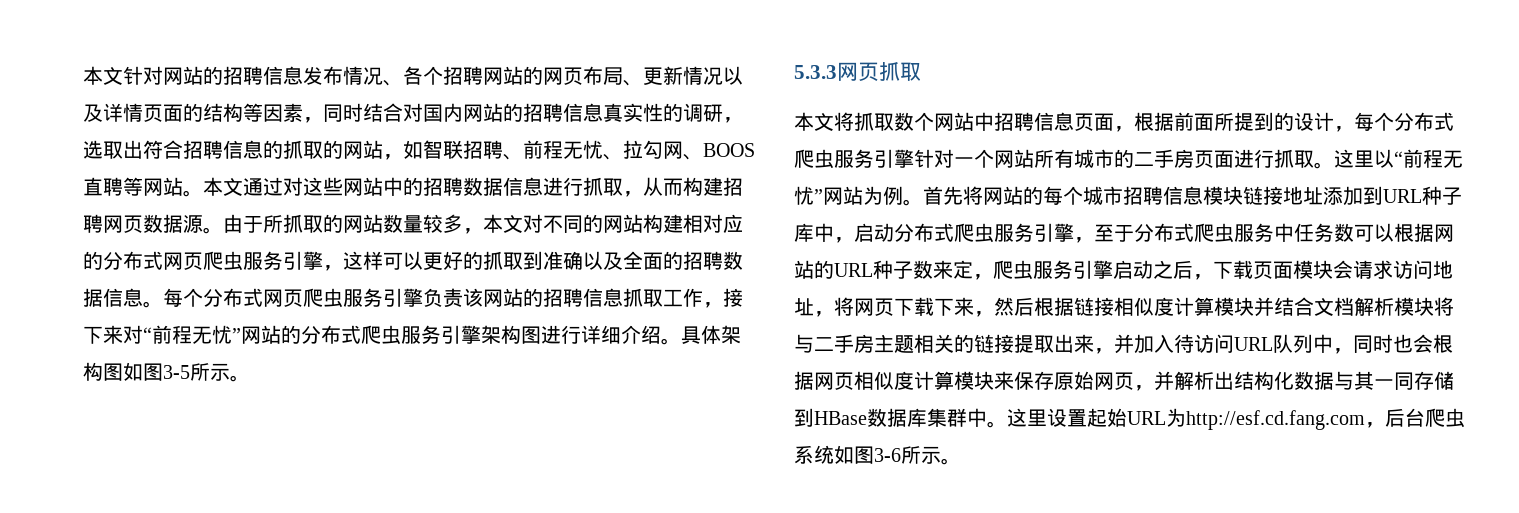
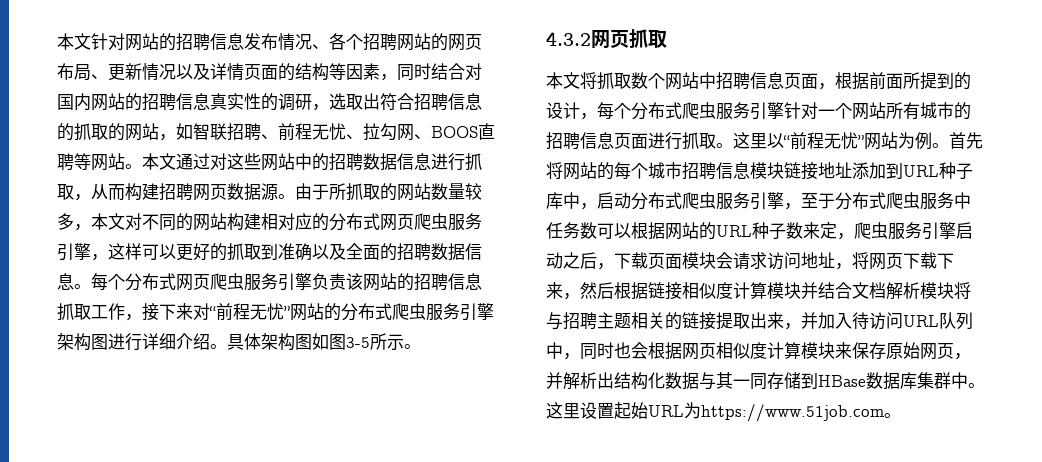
[794,65,837,79] 5.3.3 -> [546,31,591,46] 4.3.2
[1134,149,1194,168] 二手房 -> [546,132,614,150] 招聘信息
[814,334,874,353] 二手房 -> [563,312,597,330] 招聘
[1186,408,1465,430] [794,445,941,464] http://esf.cd.fang.com，后台爬虫系统如图3-6所示 -> [701,404,884,422] https://www.51job.com

